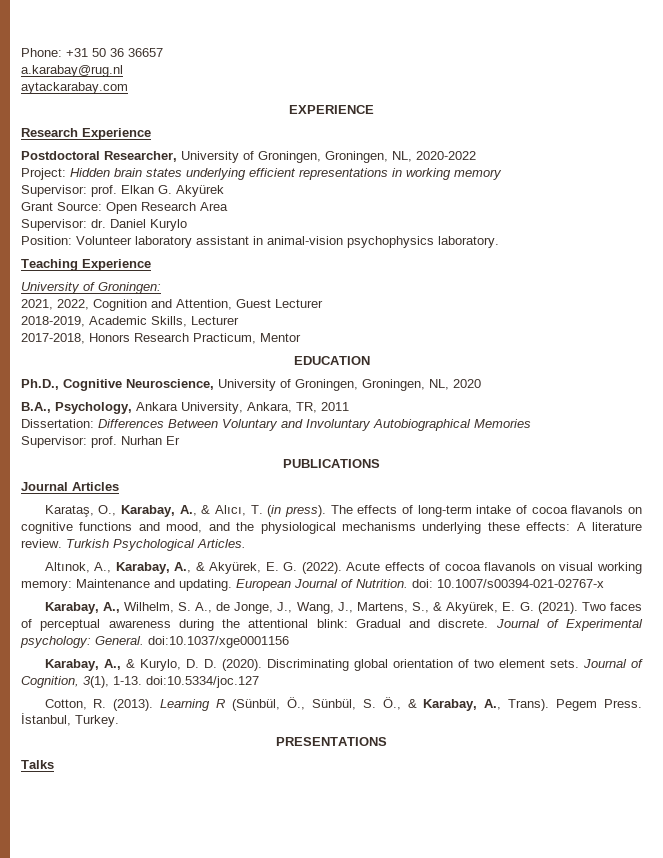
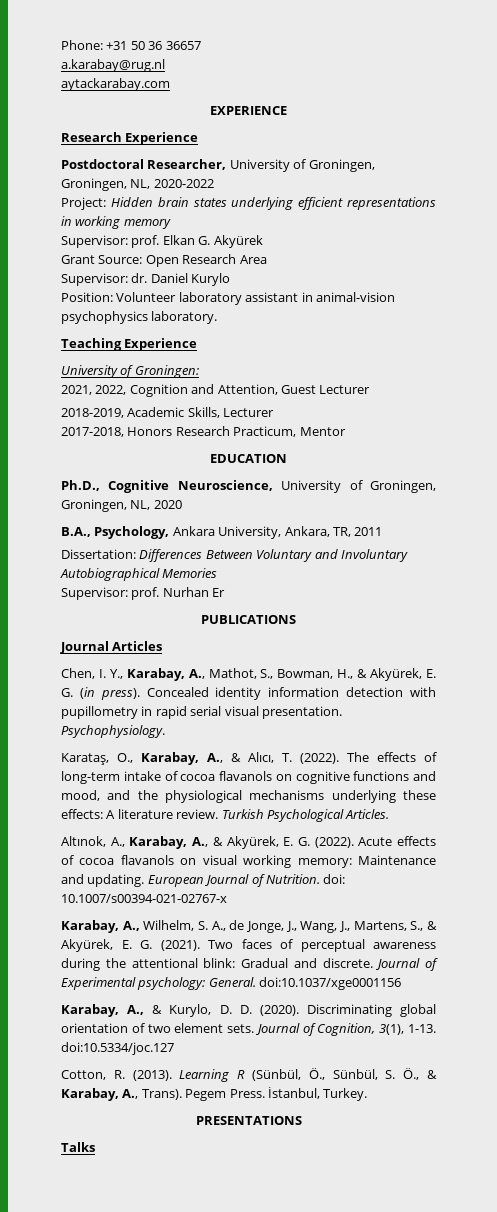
(119, 486) none -> [61,668,437,681] [61,687,436,700] [61,706,342,719] [61,725,165,738] // Chen, I. Y., Karabay, A., Mathot, S., Bowman, H., & Akyürek, E. G. (in press). Concealed identity information detection with pupillometry in rapid serial visual presentation. Psychophysiology.
[267,505,326,517] (in press). -> [300,753,339,764] (2022).

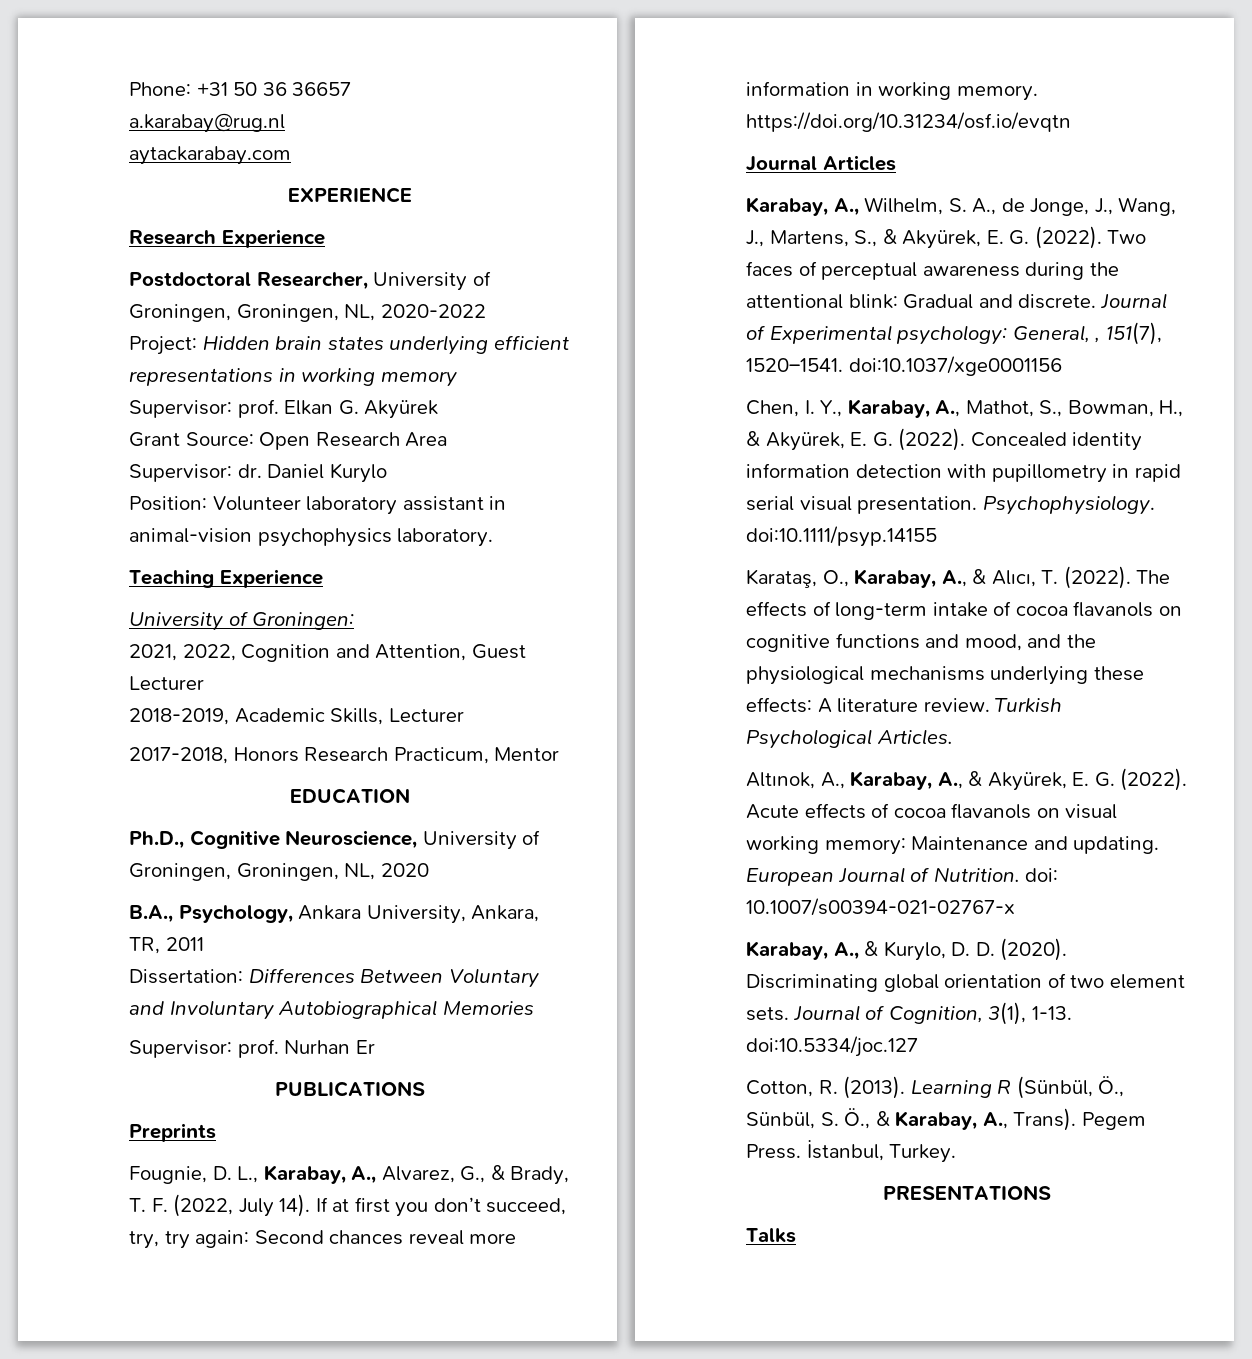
[60,641,163,654] Journal Articles -> [129,1123,216,1142] [129,1165,570,1185] [129,1194,567,1217] [129,1230,517,1249] [746,81,1038,101] [746,112,1071,132] [746,155,896,172] [746,197,1177,216] [746,226,1147,249] [746,261,1119,280] [746,293,1167,309] [746,322,1162,345] [746,356,1062,376] Preprints // Fougnie, D. L., Karabay, A., Alvarez, G., & Brady, T. F. (2022, July 14). If at first you don’t succeed, try, try again: Second chances reveal more information in working memory. https://doi.org/10.31234/osf.io/evqtn // Journal Articles // Karabay, A., Wilhelm, S. A., de Jonge, J., Wang, J., Martens, S., & Akyürek, E. G. (2022). Two faces of perceptual awareness during the attentional blink: Gradual and discrete. Journal of Experimental psychology: General, , 151(7), 1520–1541. doi:10.1037/xge0001156
[79,687,140,700] (in press). -> [898,428,966,451] (2022).
(165, 731) none -> [746,526,937,547] doi:10.1111/psyp.14155
[61,920,437,933] [61,939,436,952] [61,958,438,971] [61,977,402,990] // Karabay, A., Wilhelm, S. A., de Jonge, J., Wang, J., Martens, S., & Akyürek, E. G. (2021). Two faces of perceptual awareness during the attentional blink: Gradual and discrete. Journal of Experimental psychology: General. doi:10.1037/xge0001156 -> (1015, 907) none

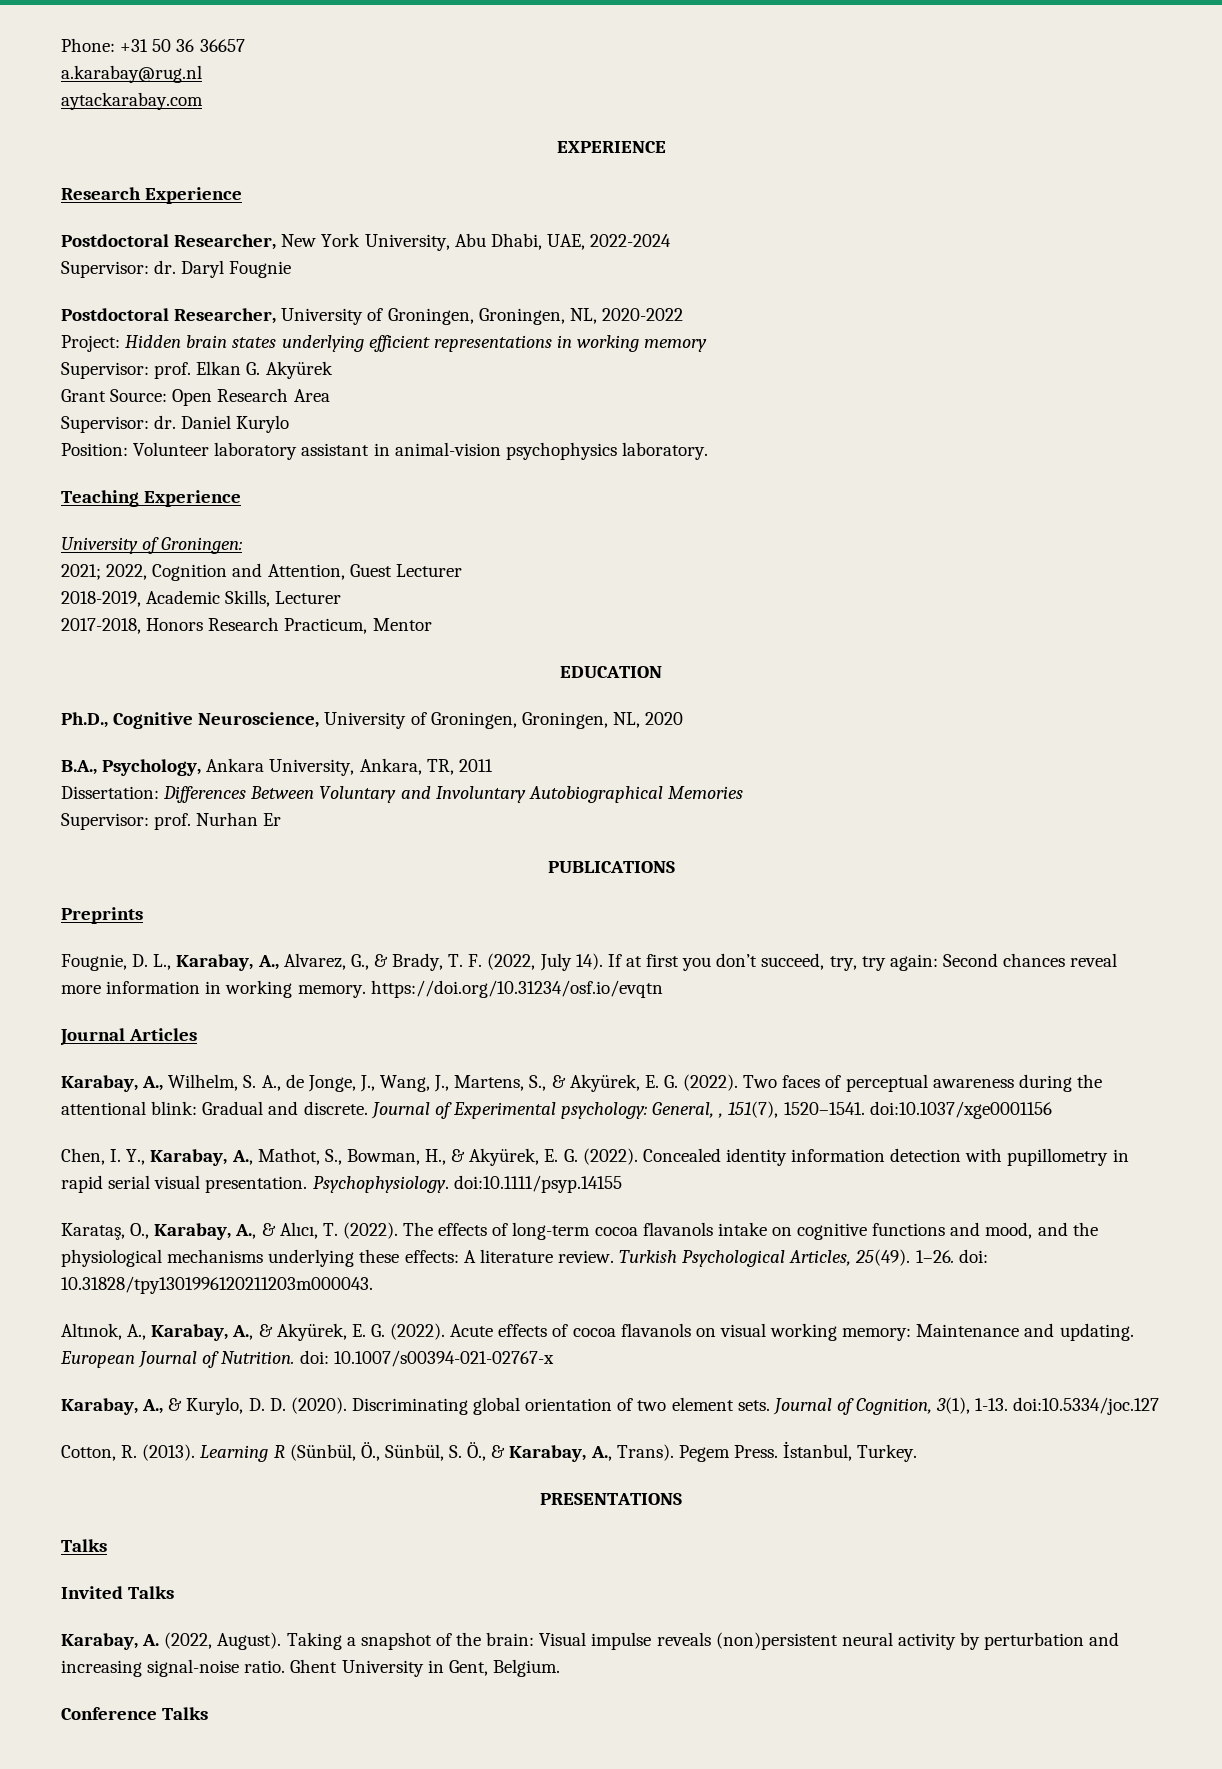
(325, 238) none -> [61,233,672,251] [61,260,292,278] // Postdoctoral Researcher, New York University, Abu Dhabi, UAE, 2022-2024 // Supervisor: dr. Daryl Fougnie
[129,644,177,661] 2021, -> [61,564,101,580] 2021;
[932,601,1154,617] intake of cocoa flavanols -> [594,1222,767,1236] cocoa flavanols intake
[876,729,953,745] Articles. -> [789,1249,988,1266] [61,1276,373,1294] Articles, 25(49). 1–26. doi: 10.31828/tpy1301996120211203m000043.
(796, 1235) none -> [61,1586,175,1599] [61,1632,1120,1650] [61,1659,560,1677] [61,1707,209,1720] // Invited Talks // Karabay, A. (2022, August). Taking a snapshot of the brain: Visual impulse reveals (non)persistent neural activity by perturbation and increasing signal-noise ratio. Ghent University in Gent, Belgium. // Conference Talks

